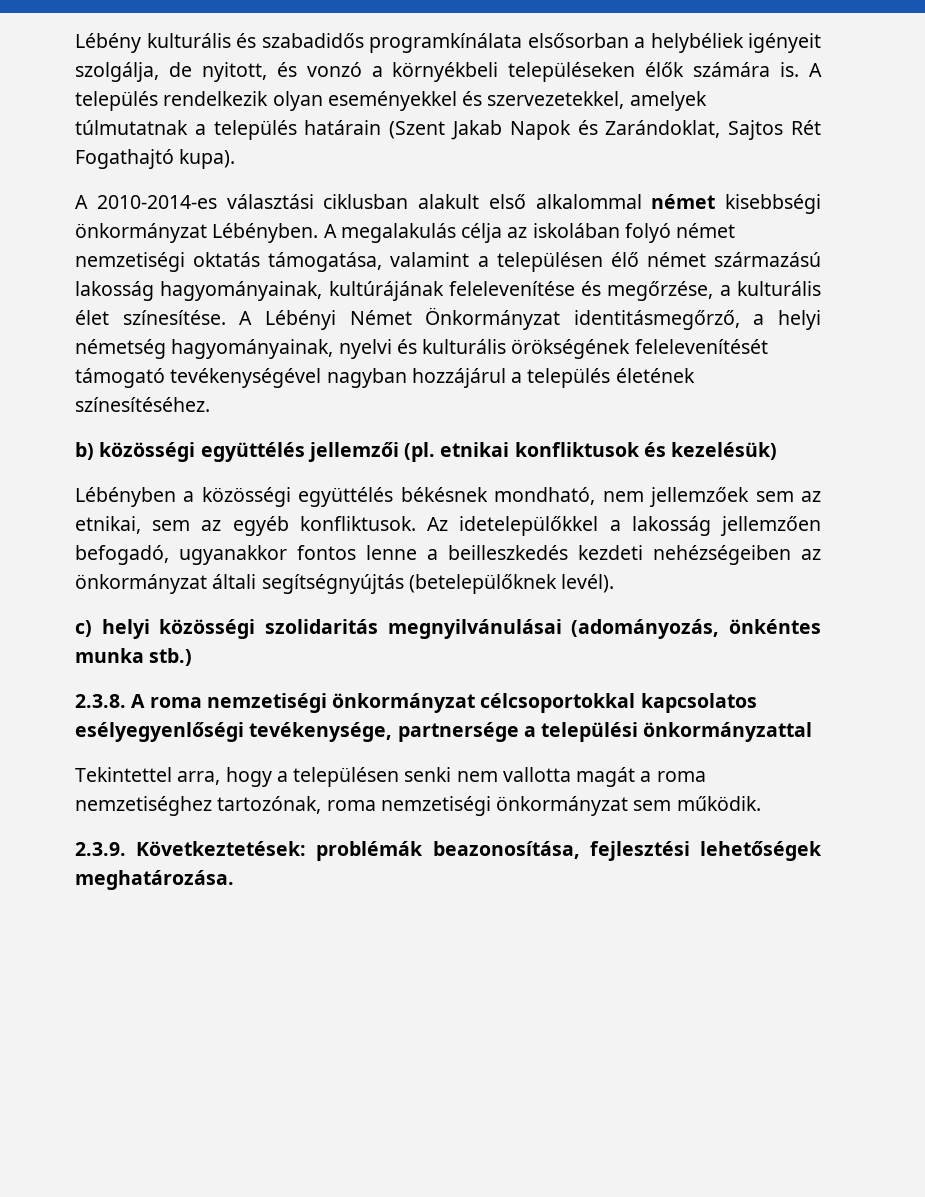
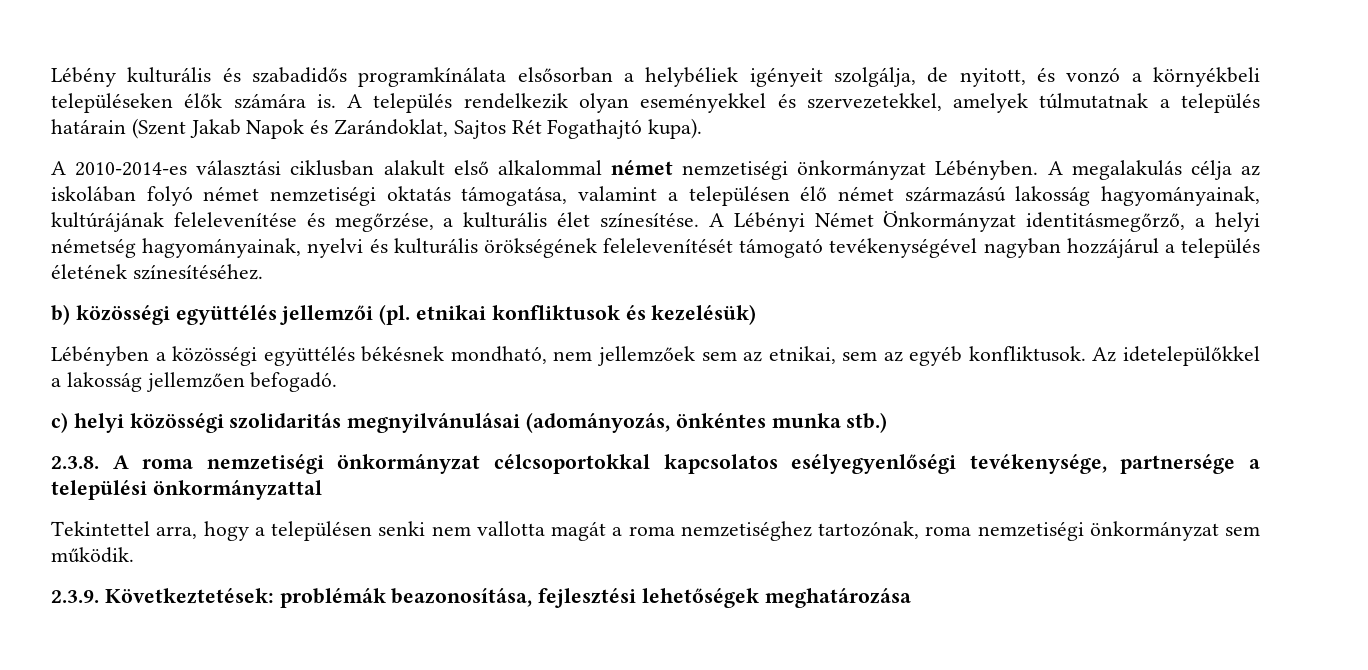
[725,194,821,214] kisebbségi -> [682,160,789,180] nemzetiségi
[75,545,821,565] [75,574,615,594] befogadó, ugyanakkor fontos lenne a beilleszkedés kezdeti nehézségeiben az önkormányzat általi segítségnyújtás (betelepülőknek levél). -> [250,372,338,392] befogadó.
[75,870,234,890] meghatározása. -> [764,588,911,608] meghatározása

